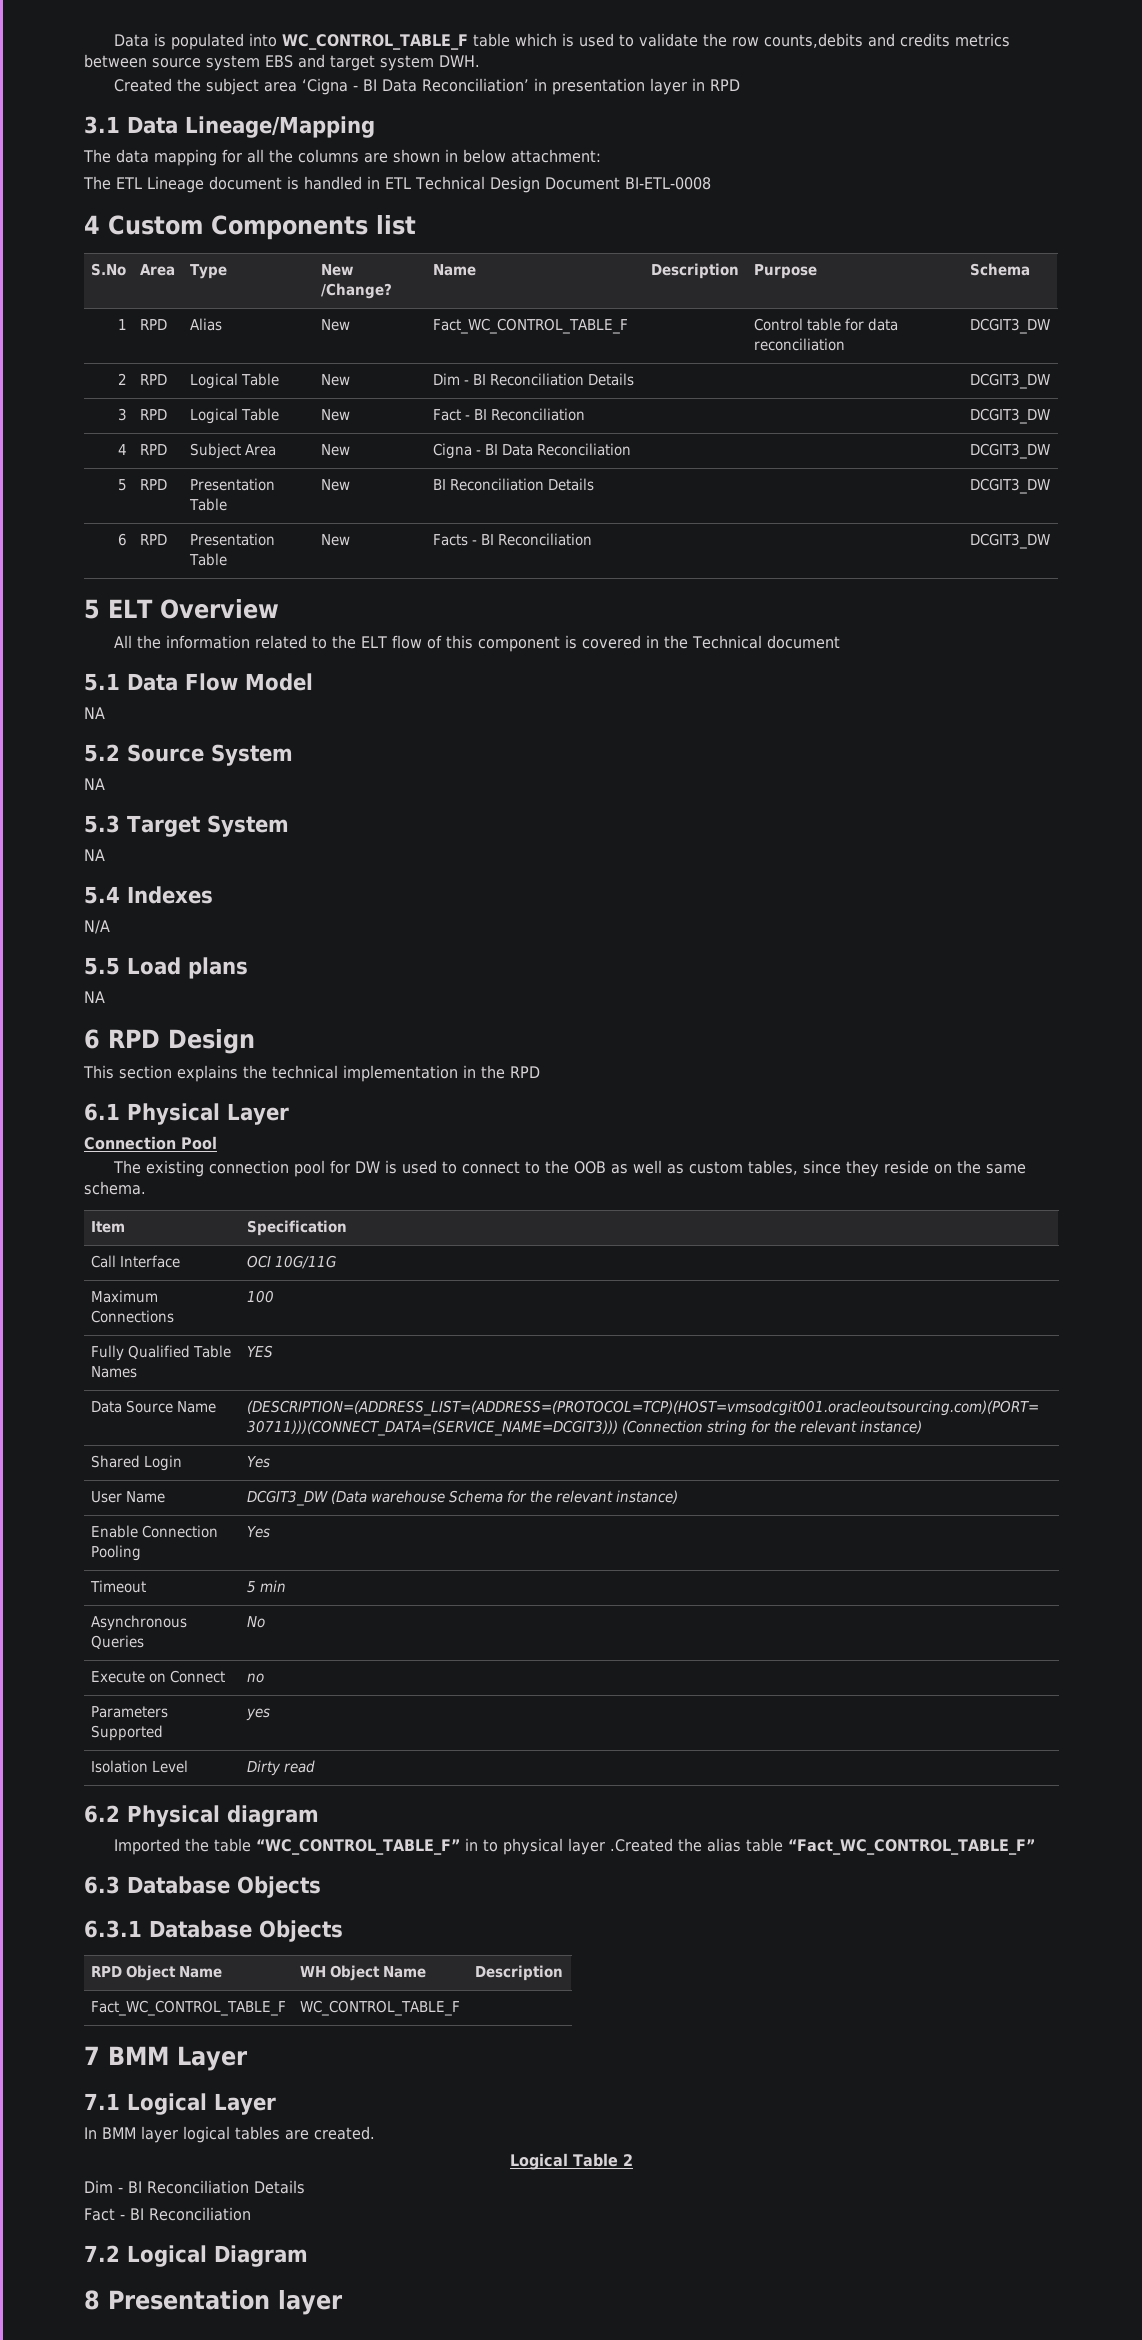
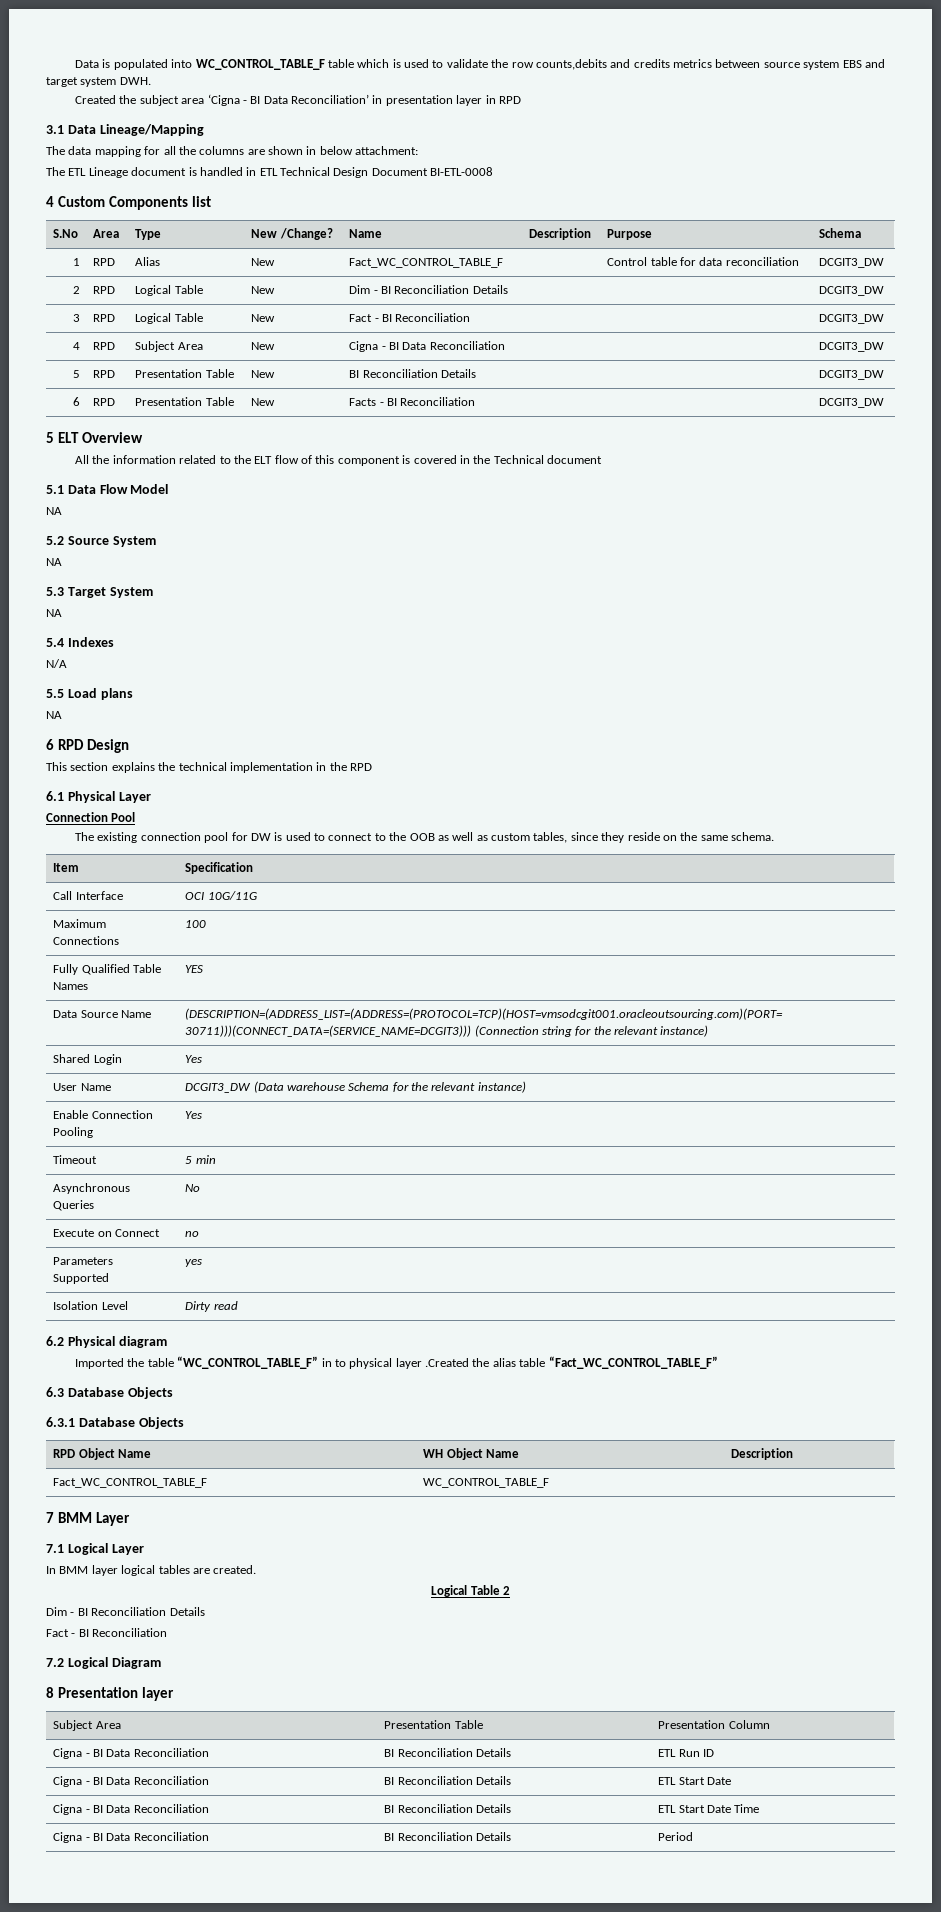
(343, 2302) none -> [53,1720,121,1731] [384,1720,483,1729] [658,1720,770,1729] [53,1748,209,1759] [384,1748,511,1757] [658,1749,714,1757] [53,1776,209,1787] [384,1776,511,1785] [658,1777,731,1785] [53,1804,209,1815] [384,1804,511,1813] [658,1804,760,1813] [53,1832,209,1843] [384,1832,511,1841] [658,1832,694,1841] // Subject Area | Presentation Table | Presentation Column // Cigna - BI Data Reconciliation | BI Reconciliation Details | ETL Run ID // Cigna - BI Data Reconciliation | BI Reconciliation Details | ETL Start Date // Cigna - BI Data Reconciliation | BI Reconciliation Details | ETL Start Date Time // Cigna - BI Data Reconciliation | BI Reconciliation Details | Period

